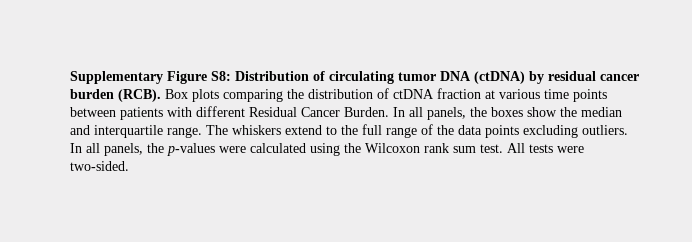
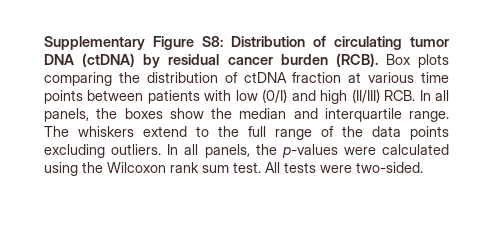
[196,106,389,117] different Residual Cancer Burden. -> [235,89,416,104] low (0/I) and high (II/III) RCB.

